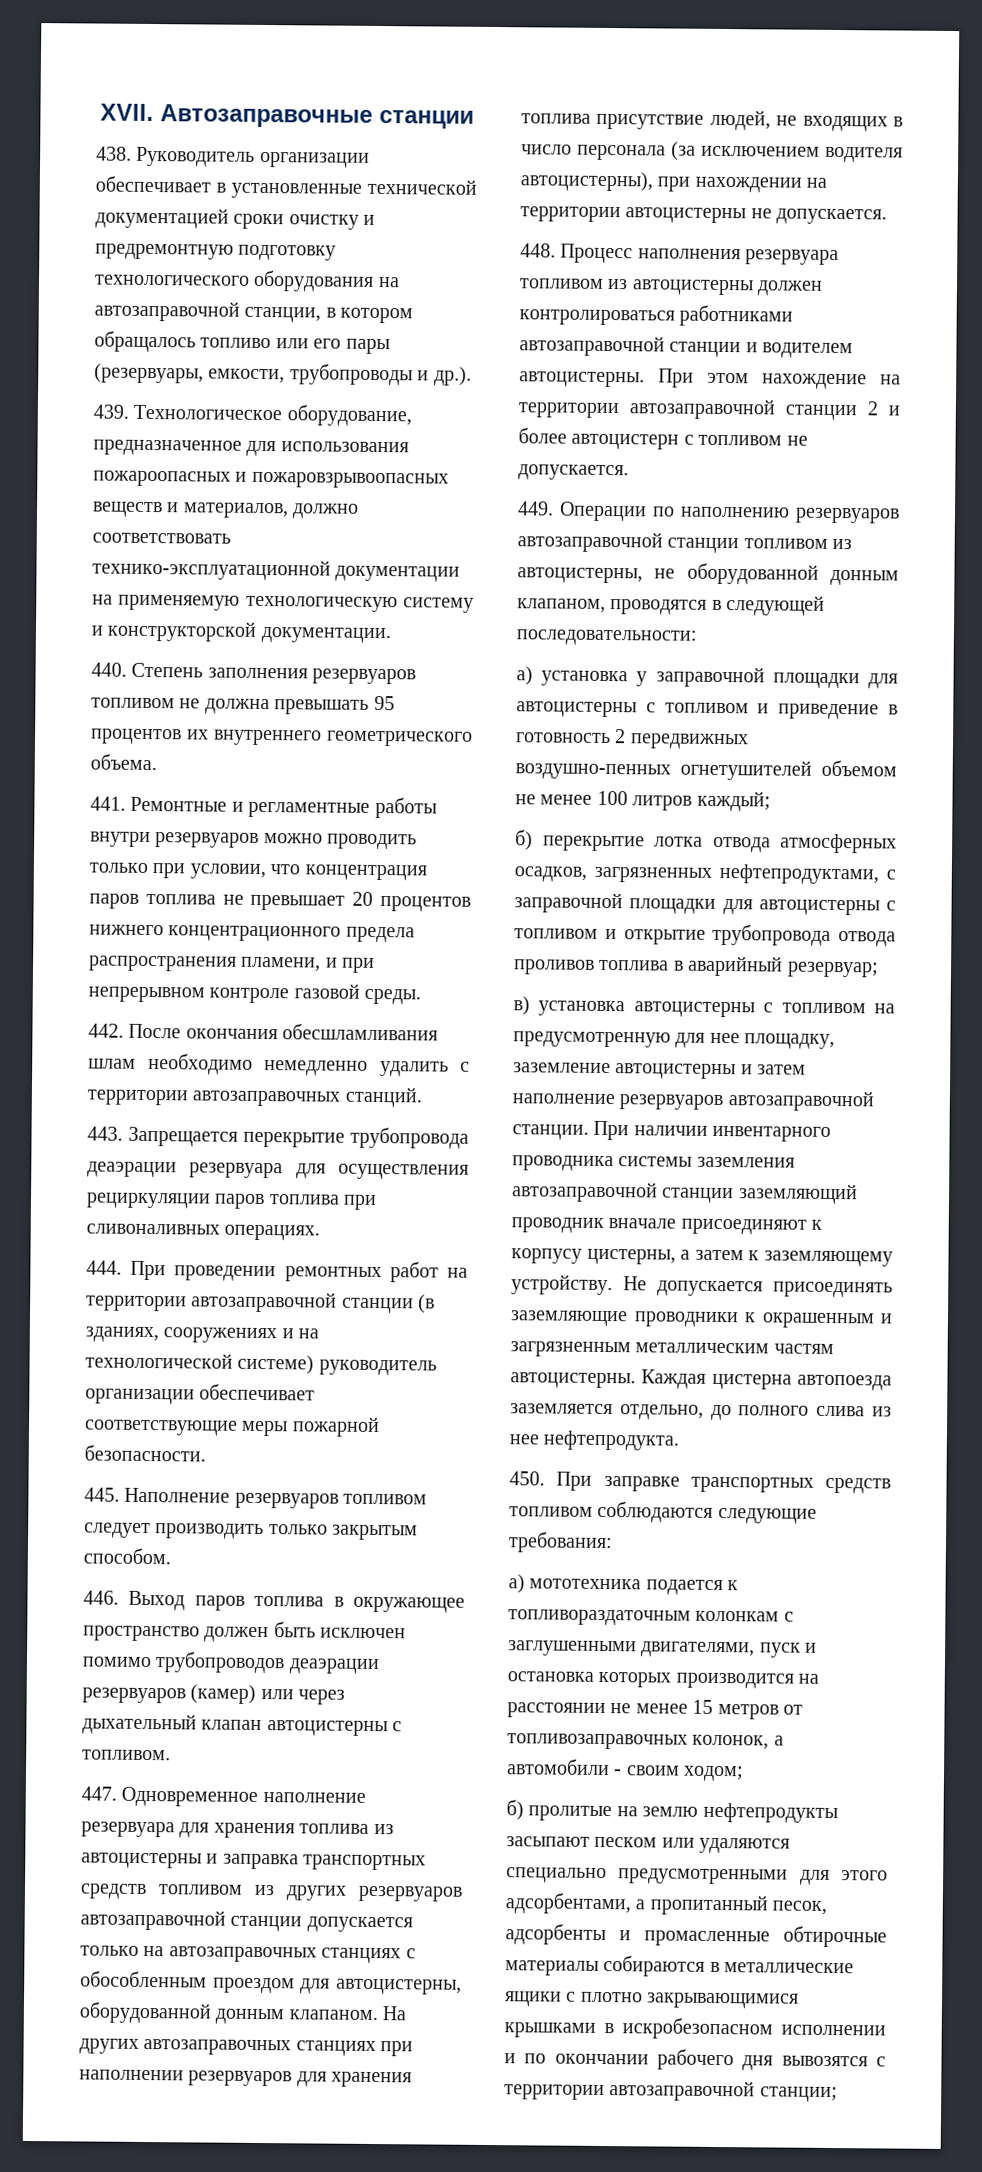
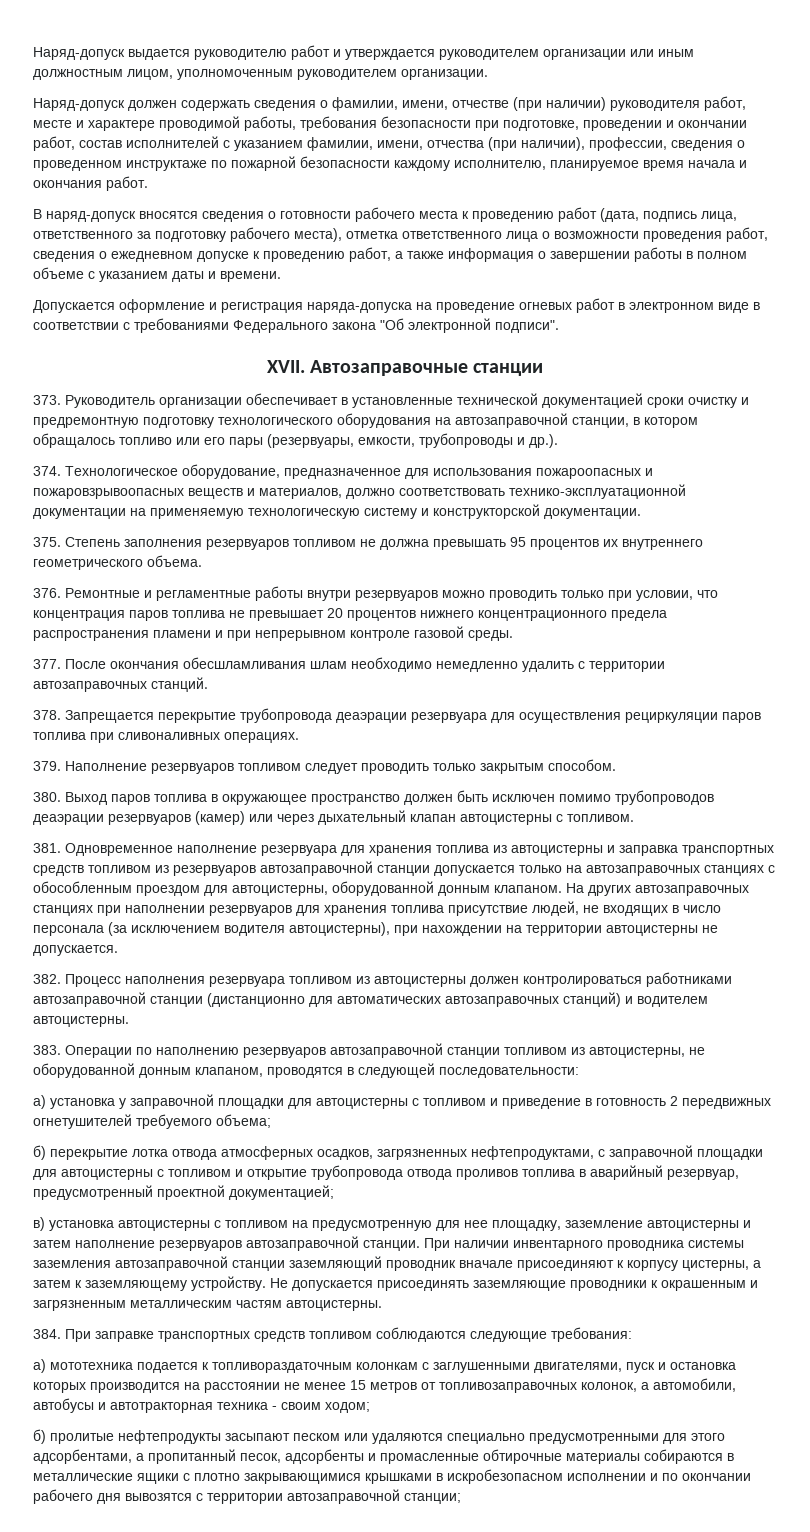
(100, 112) none -> [33,45,694,60] [33,69,488,80] [33,96,746,111] [33,116,747,131] [33,136,745,151] [33,156,747,171] [33,176,148,191] [33,207,737,222] [33,227,768,242] [33,247,747,262] [33,267,281,282] [33,298,760,313] [33,318,559,333] Наряд-допуск выдается руководителю работ и утверждается руководителем организации или иным должностным лицом, уполномоченным руководителем организации. // Наряд-допуск должен содержать сведения о фамилии, имени, отчестве (при наличии) руководителя работ, месте и характере проводимой работы, требования безопасности при подготовке, проведении и окончании работ, состав исполнителей с указанием фамилии, имени, отчества (при наличии), профессии, сведения о проведенном инструктаже по пожарной безопасности каждому исполнителю, планируемое время начала и окончания работ. // В наряд-допуск вносятся сведения о готовности рабочего места к проведению работ (дата, подпись лица, ответственного за подготовку рабочего места), отметка ответственного лица о возможности проведения работ, сведения о ежедневном допуске к проведению работ, а также информация о завершении работы в полном объеме с указанием даты и времени. // Допускается оформление и регистрация наряда-допуска на проведение огневых работ в электронном виде в соответствии с требованиями Федерального закона "Об электронной подписи". //
[96,146,132,161] 438. -> [33,395,61,405] 373.
[93,404,129,419] 439. -> [33,466,61,476] 374.
[91,662,127,677] 440. -> [33,537,61,547] 375.
[90,796,126,811] 441. -> [33,588,61,598] 376.
[240,956,322,972] пламени, -> [153,630,211,638] пламени
[88,1023,124,1038] 442. -> [33,659,61,669] 377.
[87,1126,123,1141] 443. -> [33,710,61,720] 378.
[86,1260,468,1283] [86,1291,436,1314] [85,1326,320,1344] [85,1352,437,1376] [85,1383,316,1405] [84,1416,380,1438] [84,1444,206,1462] [84,1487,120,1502] 444. При проведении ремонтных работ на территории автозаправочной станции (в зданиях, сооружениях и на технологической системе) руководитель организации обеспечивает соответствующие меры пожарной безопасности. // 445. -> [33,761,61,771] 379.
[155,1523,265,1540] производить -> [361,763,429,774] проводить
[83,1590,119,1605] 446. -> [33,792,61,802] 380.
[81,1786,117,1801] 447. -> [33,843,61,853] 381.
[286,1885,347,1901] других -> (169, 869) none
[520,243,556,258] 448. -> [33,974,61,984] 382.
[745,342,854,359] [519,368,901,390] [518,398,900,421] [518,427,808,450] [518,464,629,481] [517,501,554,516] и водителем автоцистерны. При этом нахождение на территории автозаправочной станции 2 и более автоцистерн с топливом не допускается. // 449. -> [207,992,708,1007] [33,1016,129,1027] [33,1045,61,1055] (дистанционно для автоматических автозаправочных станций) и водителем автоцистерны. // 383.
[515,759,897,781] [515,790,771,812] воздушно-пенных огнетушителей объемом не менее 100 литров каждый; -> [33,1114,271,1129] огнетушителей требуемого объема;
[786,961,879,978] резервуар; -> [667,1169,739,1180] [33,1185,334,1200] резервуар, предусмотренный проектной документацией;
[641,1369,892,1391] [510,1403,892,1421] [509,1430,680,1451] [509,1471,545,1486] Каждая цистерна автопоезда заземляется отдельно, до полного слива из нее нефтепродукта. // 450. -> [33,1329,61,1339] // 384.
[506,1758,610,1776] автомобили -> [653,1378,736,1392] [33,1398,268,1413] автомобили, автобусы и автотракторная техника
[616,1806,699,1817] на землю -> (114, 1438) none

